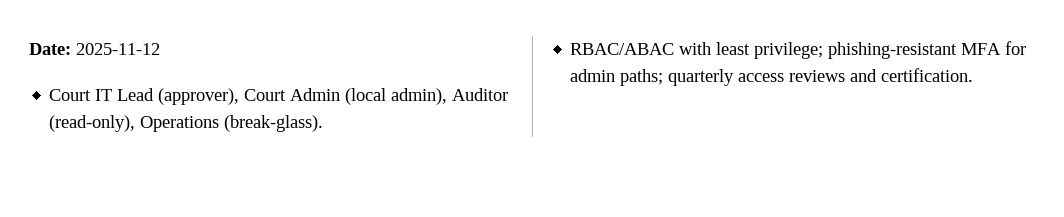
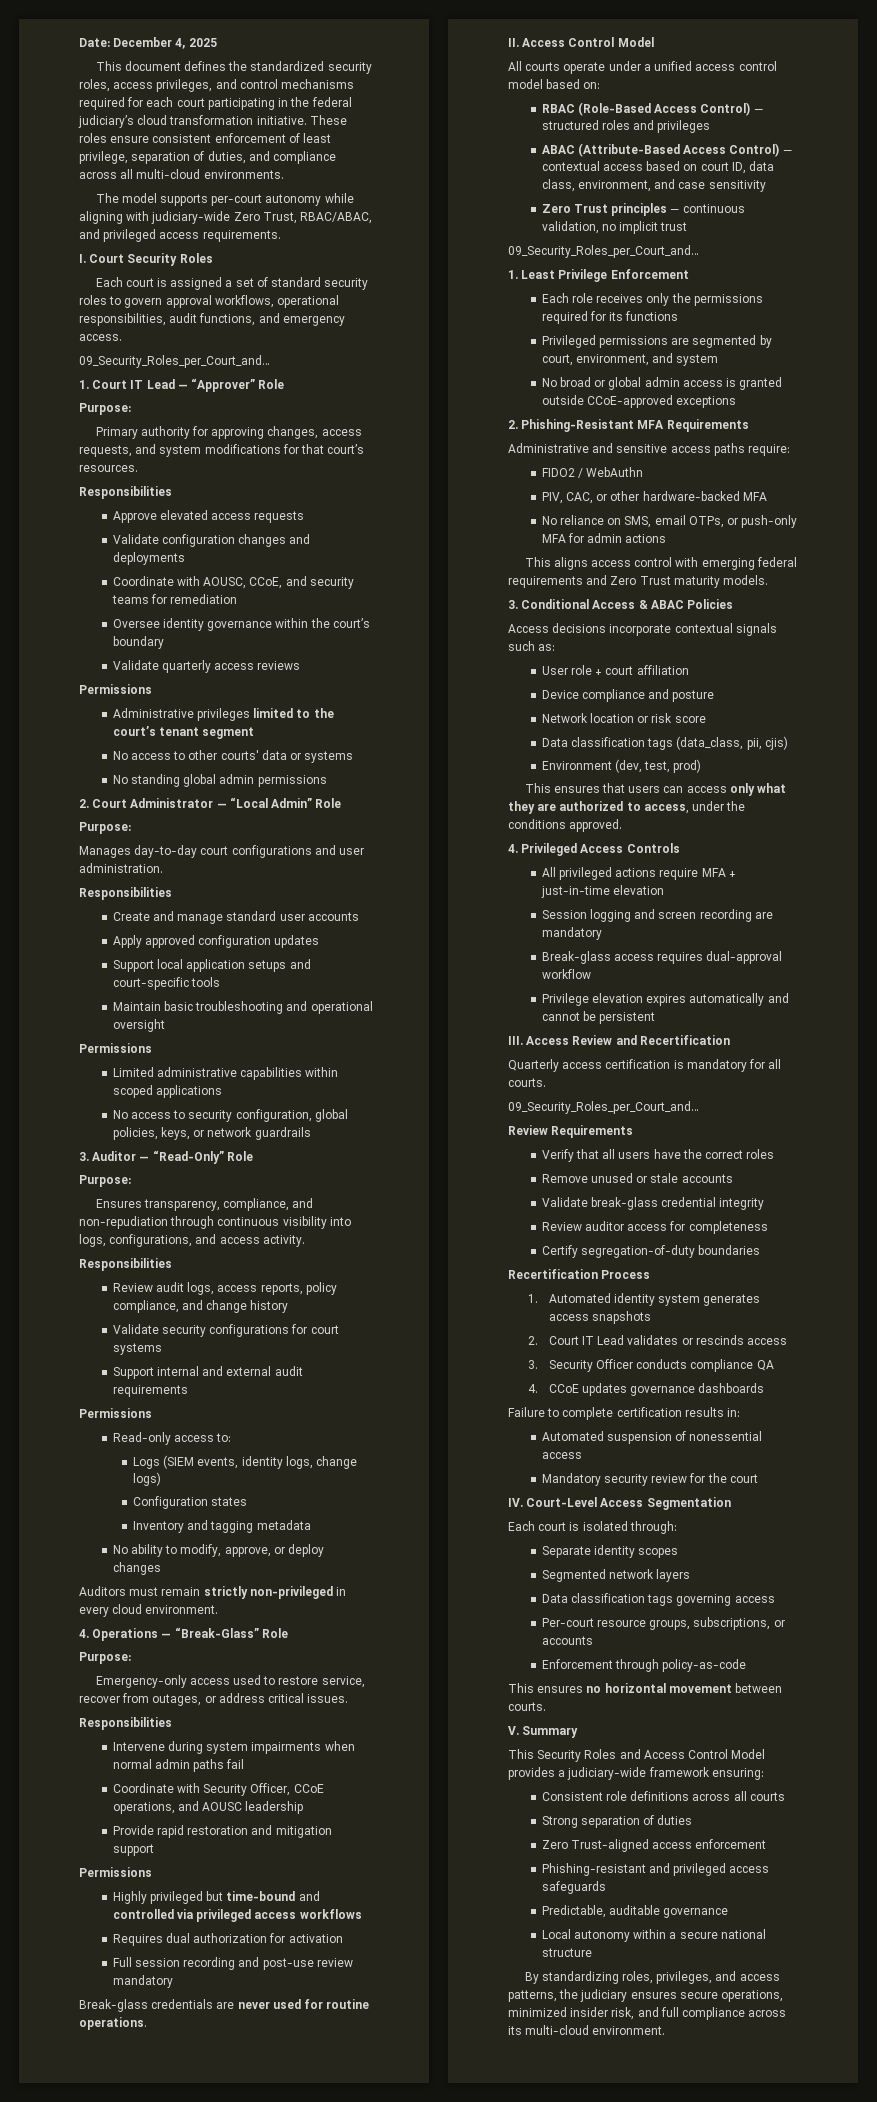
[76,43,160,55] [49,88,509,105] [49,115,324,132] [570,41,1027,59] [570,68,974,86] 2025-11-12 // Court IT Lead (approver), Court Admin (local admin), Auditor (read-only), Operations (break-glass). // RBAC/ABAC with least privilege; phishing-resistant MFA for admin paths; quarterly access reviews and certification. -> [113,37,217,49] [95,61,372,74] [79,79,355,92] [79,97,352,110] [78,115,347,128] [79,133,332,143] [79,151,337,164] [79,169,284,179] [95,193,354,206] [79,211,373,224] [79,229,281,242] [79,253,213,266] [95,277,369,290] [79,295,340,308] [79,313,345,326] [79,334,122,341] [79,355,270,368] [79,378,285,392] [79,403,131,415] [95,426,362,439] [79,444,365,457] [79,465,138,472] [79,486,172,499] [112,510,305,523] [112,534,311,547] [112,552,185,565] [112,576,354,589] [111,594,238,604] [112,618,370,631] [112,636,164,649] [112,660,301,673] [79,684,152,694] [112,708,334,721] [112,726,255,739] [112,750,354,763] [112,774,327,787] [79,797,342,808] [79,822,131,834] [79,845,365,858] [79,863,163,873] [79,887,172,900] [112,911,359,924] [112,935,320,948] [112,959,311,972] [112,977,220,990] [112,1001,373,1014] [112,1019,165,1032] [79,1043,152,1053] [112,1067,339,1080] [112,1085,222,1098] [112,1109,348,1122] [112,1127,311,1140] [79,1150,253,1164] [79,1175,131,1187] [95,1198,314,1211] [79,1216,351,1229] [79,1234,305,1247] [79,1258,172,1271] [112,1282,337,1295] [112,1300,289,1313] [112,1324,339,1337] [112,1343,162,1355] [112,1366,303,1379] [112,1385,188,1397] [79,1408,152,1418] [112,1432,232,1445] [132,1455,358,1469] [132,1472,161,1486] [132,1496,248,1509] [132,1520,311,1533] [112,1544,325,1557] [112,1562,161,1575] [79,1586,347,1599] [79,1604,219,1617] [79,1627,288,1641] [79,1652,131,1664] [95,1675,365,1688] [79,1693,349,1706] [79,1717,172,1730] [112,1741,355,1754] [112,1759,245,1772] [112,1783,324,1796] [112,1801,304,1814] [112,1825,332,1838] [112,1844,154,1856] [79,1867,152,1877] [112,1891,320,1904] [112,1909,362,1922] [112,1933,343,1946] [112,1957,353,1970] [112,1975,173,1988] [79,1999,370,2012] [79,2017,147,2030] [508,37,654,47] [508,61,777,74] [508,79,601,89] [541,102,763,116] [541,120,711,133] [541,143,792,157] [541,161,775,174] [541,179,766,192] [541,203,745,216] [541,221,688,234] [508,245,699,258] [508,269,689,282] [541,293,763,306] [541,311,679,324] [541,335,772,348] [541,353,719,366] [541,377,783,390] [541,395,737,408] [508,419,749,432] [508,443,791,456] [541,467,644,478] [541,491,767,504] [541,515,798,528] [541,533,667,543] [524,557,797,570] [508,575,769,588] [508,599,734,609] [508,623,777,636] [508,641,556,651] [541,665,689,675] [541,689,715,702] [541,713,706,723] [541,736,788,750] [541,759,702,773] [524,783,787,796] [508,801,746,814] [508,819,623,832] [508,843,680,856] [541,867,736,880] [540,885,664,898] [541,909,773,922] [541,927,602,940] [541,951,783,964] [541,969,591,979] [541,993,789,1006] [541,1011,656,1024] [508,1035,730,1045] [508,1059,782,1072] [508,1078,546,1087] [508,1101,699,1114] [508,1125,634,1138] [541,1149,775,1162] [541,1173,733,1183] [541,1197,765,1210] [541,1221,768,1234] [541,1245,761,1258] [508,1269,651,1279] [528,1293,761,1306] [548,1311,651,1324] [528,1335,788,1345] [528,1359,774,1372] [528,1383,765,1396] [508,1407,741,1420] [541,1431,763,1444] [541,1452,582,1459] [541,1473,758,1486] [508,1497,731,1510] [508,1521,677,1534] [541,1545,679,1558] [541,1569,691,1582] [541,1593,775,1606] [541,1617,785,1630] [541,1636,593,1645] [541,1659,747,1672] [508,1683,783,1693] [508,1702,546,1711] [508,1726,579,1738] [508,1749,766,1762] [508,1767,764,1780] [541,1791,785,1801] [541,1815,693,1828] [541,1839,767,1852] [541,1863,770,1876] [541,1881,606,1894] [541,1905,729,1918] [541,1929,766,1942] [541,1948,592,1957] [524,1971,780,1984] [508,1989,784,2002] [508,2007,787,2020] [508,2025,666,2035] December 4, 2025 // This document defines the standardized security roles, access privileges, and control mechanisms required for each court participating in the federal judiciary’s cloud transformation initiative. These roles ensure consistent enforcement of least privilege, separation of duties, and compliance across all multi-cloud environments. // The model supports per-court autonomy while aligning with judiciary-wide Zero Trust, RBAC/ABAC, and privileged access requirements. // I. Court Security Roles // Each court is assigned a set of standard security roles to govern approval workflows, operational responsibilities, audit functions, and emergency access. // 09_Security_Roles_per_Court_and… // 1. Court IT Lead — “Approver” Role // Purpose: // Primary authority for approving changes, access requests, and system modifications for that court’s resources. // Responsibilities // Approve elevated access requests // Validate configuration changes and deployments // Coordinate with AOUSC, CCoE, and security teams for remediation // Oversee identity governance within the court’s boundary // Validate quarterly access reviews // Permissions // Administrative privileges limited to the court’s tenant segment // No access to other courts' data or systems // No standing global admin permissions // 2. Court Administrator — “Local Admin” Role // Purpose: // Manages day-to-day court configurations and user administration. // Responsibilities // Create and manage standard user accounts // Apply approved configuration updates // Support local application setups and court-specific tools // Maintain basic troubleshooting and operational oversight // Permissions // Limited administrative capabilities within scoped applications // No access to security configuration, global policies, keys, or network guardrails // 3. Auditor — “Read-Only” Role // Purpose: // Ensures transparency, compliance, and non-repudiation through continuous visibility into logs, configurations, and access activity. // Responsibilities // Review audit logs, access reports, policy compliance, and change history // Validate security configurations for court systems // Support internal and external audit requirements // Permissions // Read-only access to: // Logs (SIEM events, identity logs, change logs) // Configuration states // Inventory and tagging metadata // No ability to modify, approve, or deploy changes // Auditors must remain strictly non-privileged in every cloud environment. // 4. Operations — “Break-Glass” Role // Purpose: // Emergency-only access used to restore service, recover from outages, or address critical issues. // Responsibilities // Intervene during system impairments when normal admin paths fail // Coordinate with Security Officer, CCoE operations, and AOUSC leadership // Provide rapid restoration and mitigation support // Permissions // Highly privileged but time-bound and controlled via privileged access workflows // Requires dual authorization for activation // Full session recording and post-use review mandatory // Break-glass credentials are never used for routine operations. // II. Access Control Model // All courts operate under a unified access control model based on: // RBAC (Role-Based Access Control) — structured roles and privileges // ABAC (Attribute-Based Access Control) — contextual access based on court ID, data class, environment, and case sensitivity // Zero Trust principles — continuous validation, no implicit trust // 09_Security_Roles_per_Court_and… // 1. Least Privilege Enforcement // Each role receives only the permissions required for its functions // Privileged permissions are segmented by court, environment, and system // No broad or global admin access is granted outside CCoE-approved exceptions // 2. Phishing-Resistant MFA Requirements // Administrative and sensitive access paths require: // FIDO2 / WebAuthn // PIV, CAC, or other hardware-backed MFA // No reliance on SMS, email OTPs, or push-only MFA for admin actions // This aligns access control with emerging federal requirements and Zero Trust maturity models. // 3. Conditional Access & ABAC Policies // Access decisions incorporate contextual signals such as: // User role + court affiliation // Device compliance and posture // Network location or risk score // Data classification tags (data_class, pii, cjis) // Environment (dev, test, prod) // This ensures that users can access only what they are authorized to access, under the conditions approved. // 4. Privileged Access Controls // All privileged actions require MFA + just-in-time elevation // Session logging and screen recording are mandatory // Break-glass access requires dual-approval workflow // Privilege elevation expires automatically and cannot be persistent // III. Access Review and Recertification // Quarterly access certification is mandatory for all courts. // 09_Security_Roles_per_Court_and… // Review Requirements // Verify that all users have the correct roles // Remove unused or stale accounts // Validate break-glass credential integrity // Review auditor access for completeness // Certify segregation-of-duty boundaries // Recertification Process // 1. Automated identity system generates access snapshots // 2. Court IT Lead validates or rescinds access // 3. Security Officer conducts compliance QA // 4. CCoE updates governance dashboards // Failure to complete certification results in: // Automated suspension of nonessential access // Mandatory security review for the court // IV. Court-Level Access Segmentation // Each court is isolated through: // Separate identity scopes // Segmented network layers // Data classification tags governing access // Per-court resource groups, subscriptions, or accounts // Enforcement through policy-as-code // This ensures no horizontal movement between courts. // V. Summary // This Security Roles and Access Control Model provides a judiciary-wide framework ensuring: // Consistent role definitions across all courts // Strong separation of duties // Zero Trust-aligned access enforcement // Phishing-resistant and privileged access safeguards // Predictable, auditable governance // Local autonomy within a secure national structure // By standardizing roles, privileges, and access patterns, the judiciary ensures secure operations, minimized insider risk, and full compliance across its multi-cloud environment.

